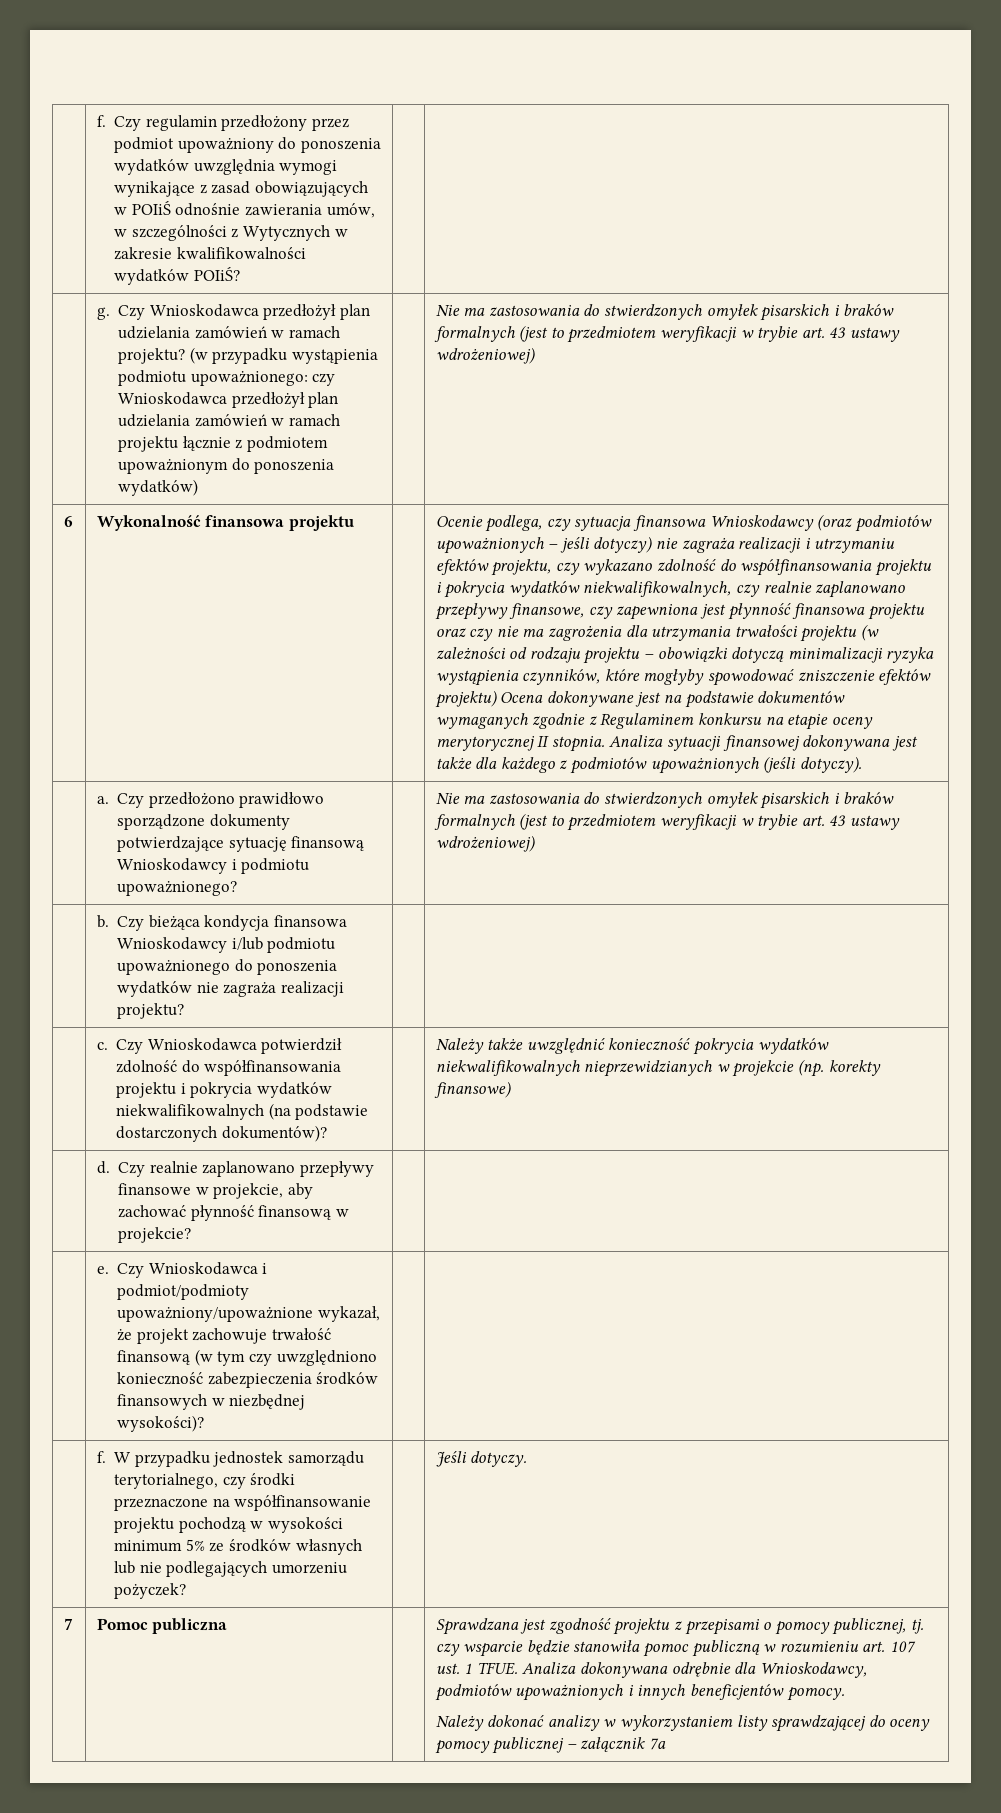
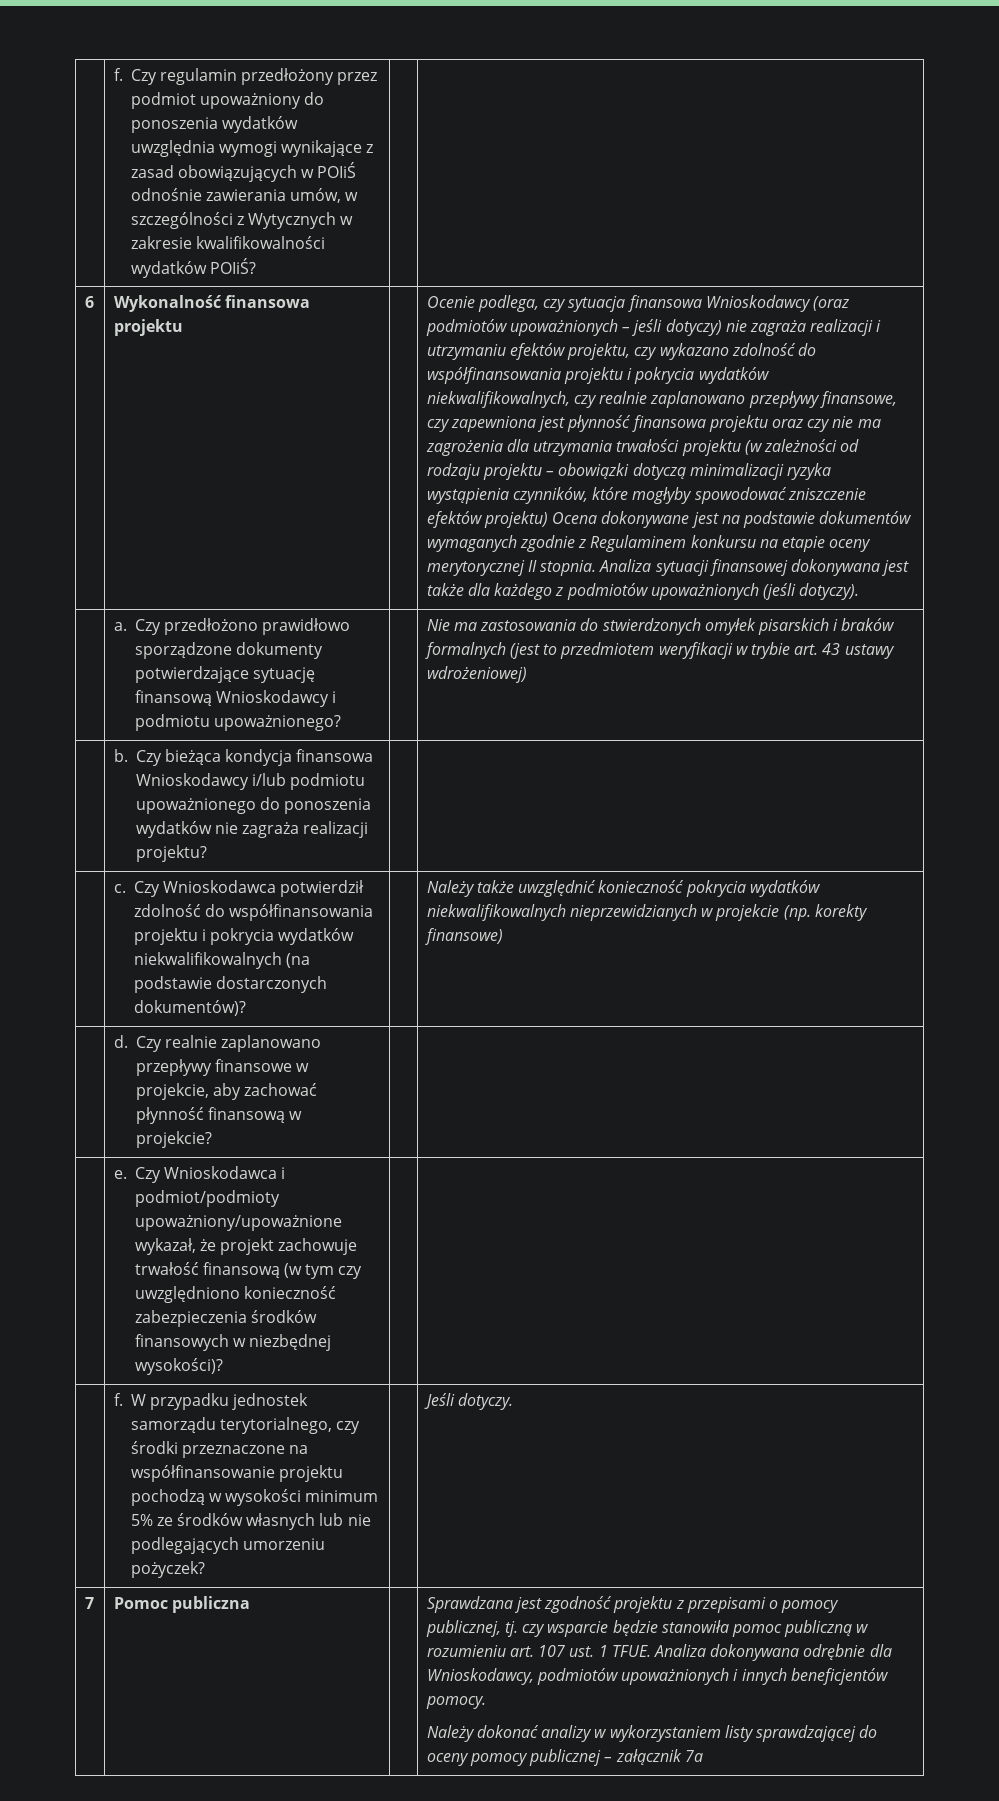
[96,304,370,320] [118,326,340,339] [118,347,378,364] [118,370,336,386] [118,392,339,408] [118,414,340,427] [118,436,328,452] [118,458,335,474] [118,479,199,496] [435,304,895,321] [433,325,900,343] [435,347,535,364] // | g. Czy Wnioskodawca przedłożył plan udzielania zamówień w ramach projektu? (w przypadku wystąpienia podmiotu upoważnionego: czy Wnioskodawca przedłożył plan udzielania zamówień w ramach projektu łącznie z podmiotem upoważnionym do ponoszenia wydatków) | | Nie ma zastosowania do stwierdzonych omyłek pisarskich i braków formalnych (jest to przedmiotem weryfikacji w trybie art. 43 ustawy wdrożeniowej) -> (256, 266) none

